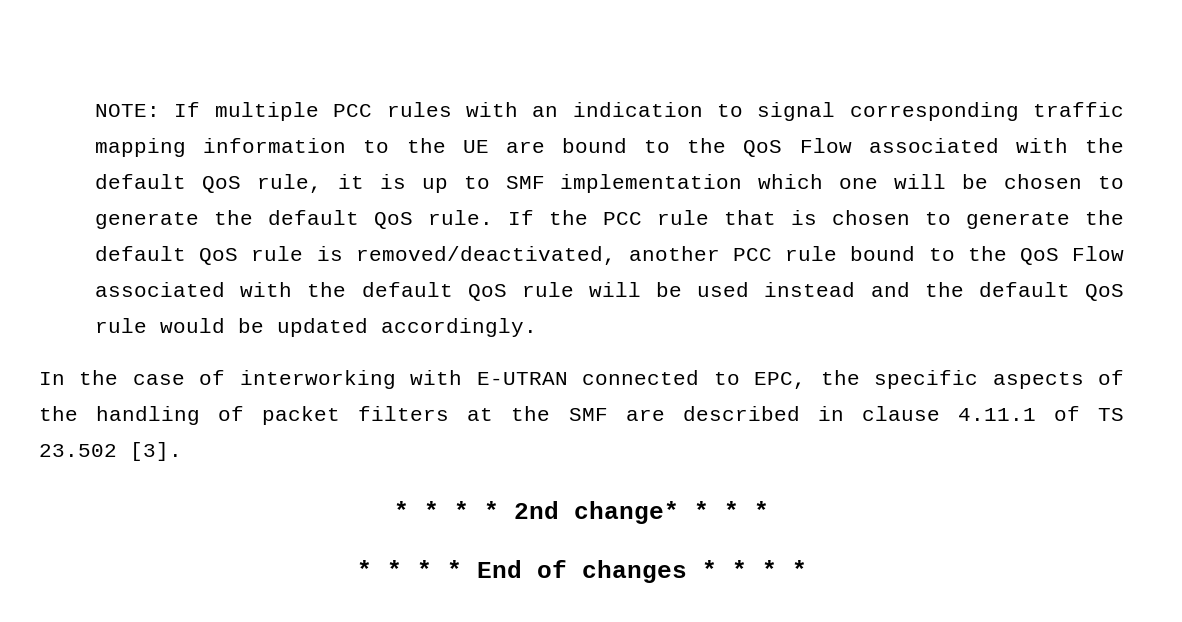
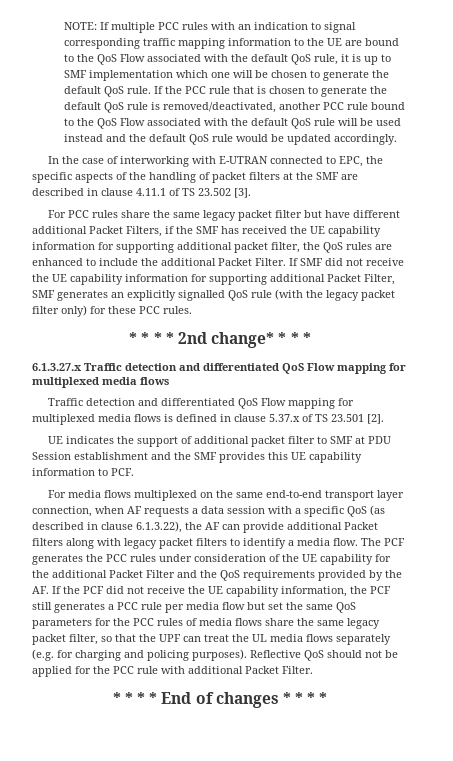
(182, 451) none -> [47,210,400,221] [32,226,381,237] [32,242,392,253] [32,258,404,266] [32,274,395,285] [32,289,395,301] [32,305,192,317] // For PCC rules share the same legacy packet filter but have different additional Packet Filters, if the SMF has received the UE capability information for supporting additional packet filter, the QoS rules are enhanced to include the additional Packet Filter. If SMF did not receive the UE capability information for supporting additional Packet Filter, SMF generates an explicitly signalled QoS rule (with the legacy packet filter only) for these PCC rules.
(769, 510) none -> [32,363,406,374] [32,377,169,388] [47,398,354,409] [32,414,384,425] [47,436,391,447] [32,452,362,463] [32,468,134,476] [47,490,404,501] [32,505,385,517] [32,521,378,533] [32,538,405,549] [32,554,391,565] [32,570,402,581] [32,586,391,597] [32,602,356,613] [32,618,380,629] [32,634,391,645] [32,649,398,661] [32,666,313,677] // 6.1.3.27.x Traffic detection and differentiated QoS Flow mapping for multiplexed media flows // Traffic detection and differentiated QoS Flow mapping for multiplexed media flows is defined in clause 5.37.x of TS 23.501 [2]. // UE indicates the support of additional packet filter to SMF at PDU Session establishment and the SMF provides this UE capability information to PCF. // For media flows multiplexed on the same end-to-end transport layer connection, when AF requests a data session with a specific QoS (as described in clause 6.1.3.22), the AF can provide additional Packet filters along with legacy packet filters to identify a media flow. The PCF generates the PCC rules under consideration of the UE capability for the additional Packet Filter and the QoS requirements provided by the AF. If the PCF did not receive the UE capability information, the PCF still generates a PCC rule per media flow but set the same QoS parameters for the PCC rules of media flows share the same legacy packet filter, so that the UPF can treat the UL media flows separately (e.g. for charging and policing purposes). Reflective QoS should not be applied for the PCC rule with additional Packet Filter.

